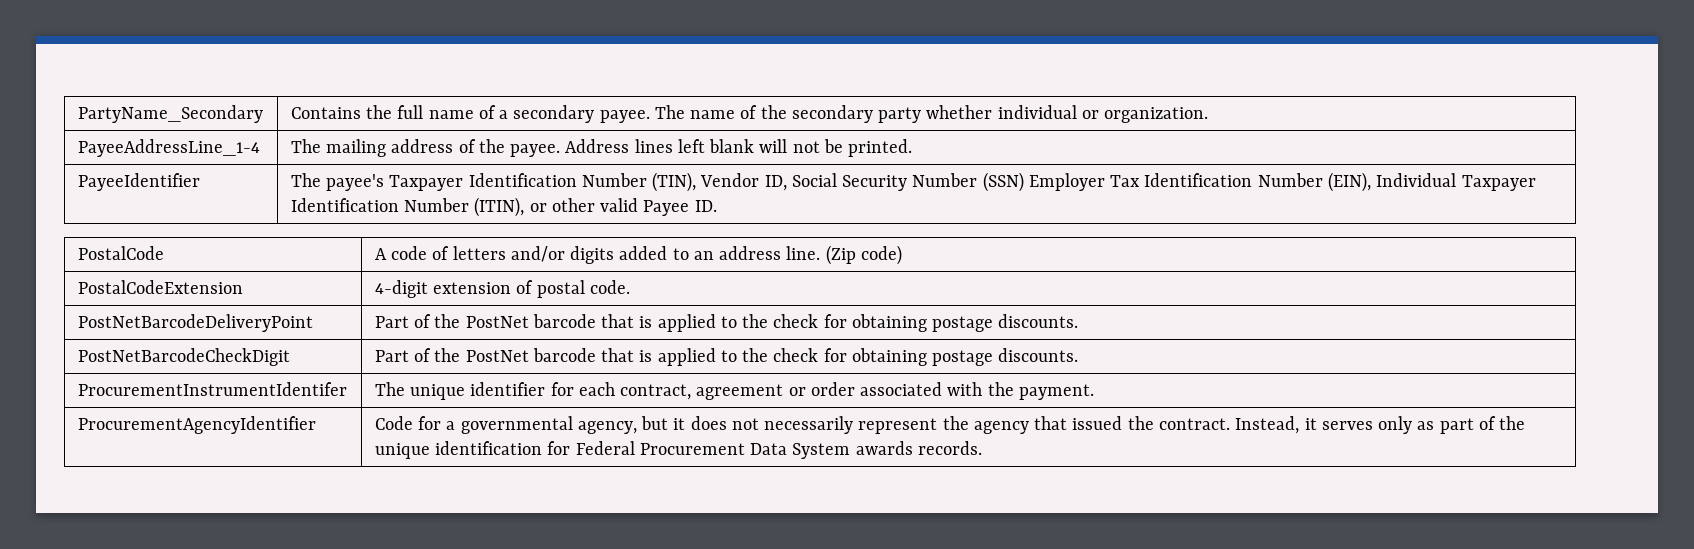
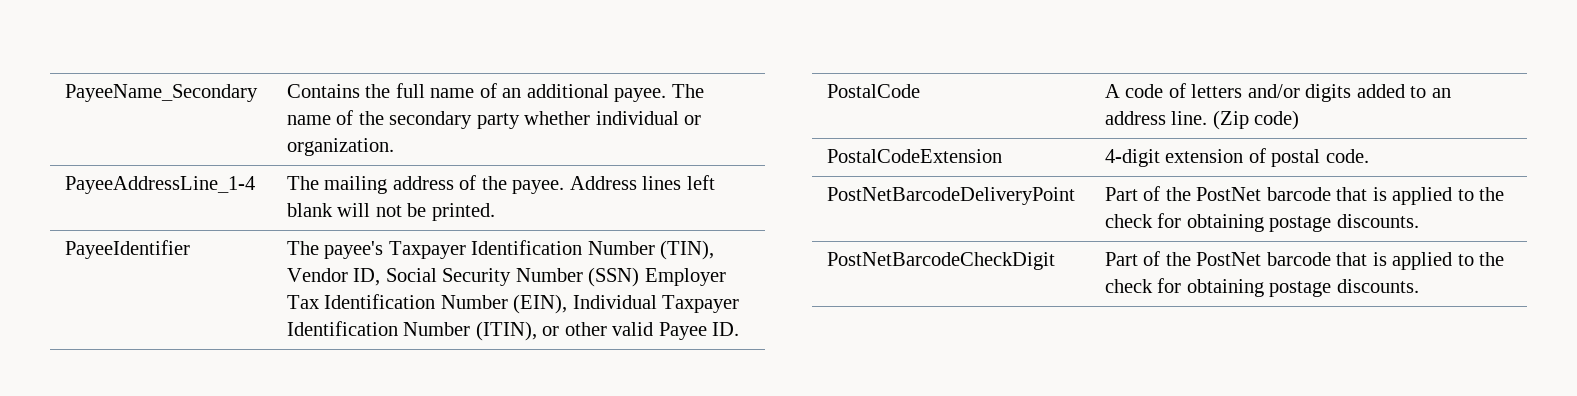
[77,105,263,123] PartyName_Secondary -> [64,84,258,102] PayeeName_Secondary
[499,105,595,123] a secondary -> [502,84,609,98] an additional
[77,382,347,396] [374,382,1094,400] [77,416,316,434] [374,416,1526,434] [374,441,982,459] // ProcurementInstrumentIdentifer | The unique identifier for each contract, agreement or order associated with the payment. // ProcurementAgencyIdentifier | Code for a governmental agency, but it does not necessarily represent the agency that issued the contract. Instead, it serves only as part of the unique identification for Federal Procurement Data System awards records. -> (1419, 286) none

